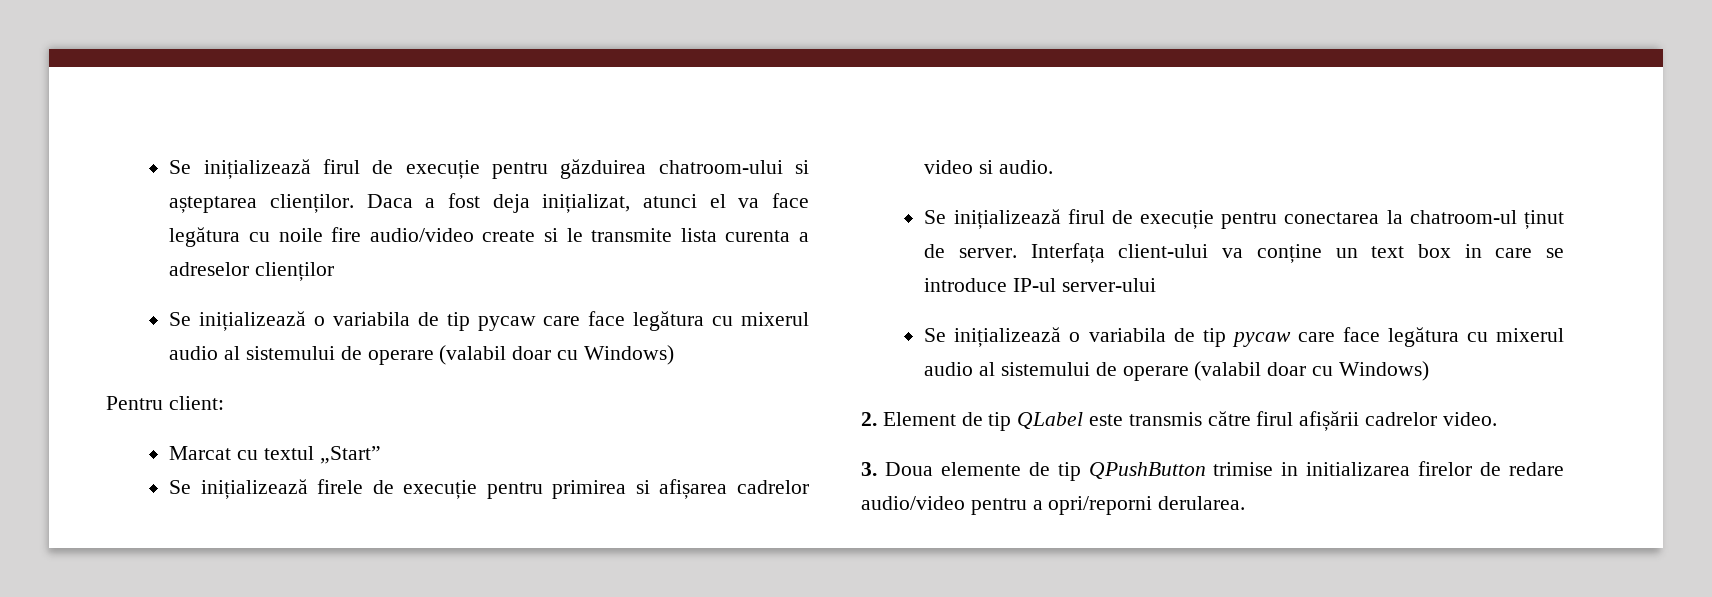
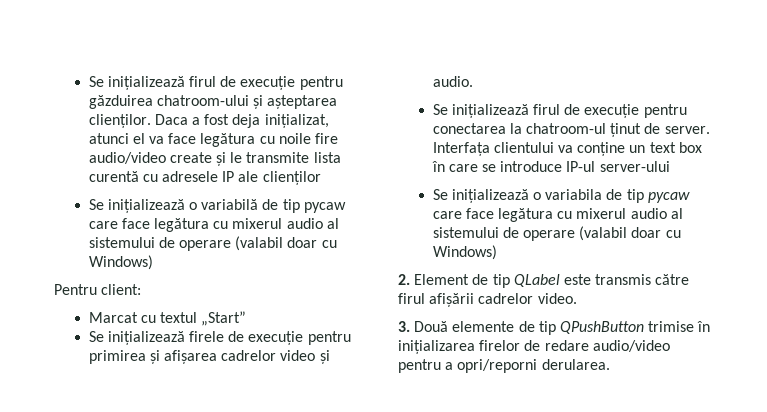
[795,160,809,174] si -> [253,95,264,109] și
[543,228,558,242] si -> [216,152,227,166] și
[725,230,810,242] [169,262,250,276] curenta a adreselor -> [88,171,259,182] curentă cu adresele IP ale
[332,312,410,326] variabila -> [201,199,259,210] variabilă
[635,480,650,494] si -> [149,350,160,364] și
[979,160,994,174] si -> [319,350,330,364] și
[1118,244,1209,258] client-ului -> [493,142,554,153] clientului
[1464,244,1482,258] in -> [431,161,445,172] în
[884,462,933,476] Doua -> [414,321,449,332] Două
[1281,462,1411,476] in initializarea -> [697,321,711,332] [398,340,475,354] în inițializarea

